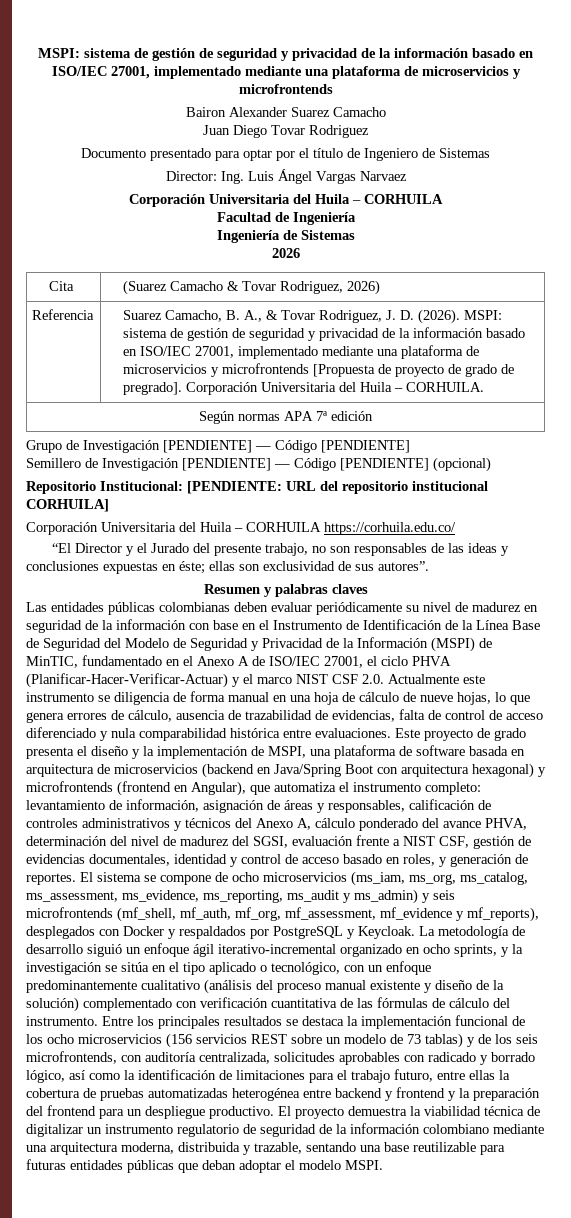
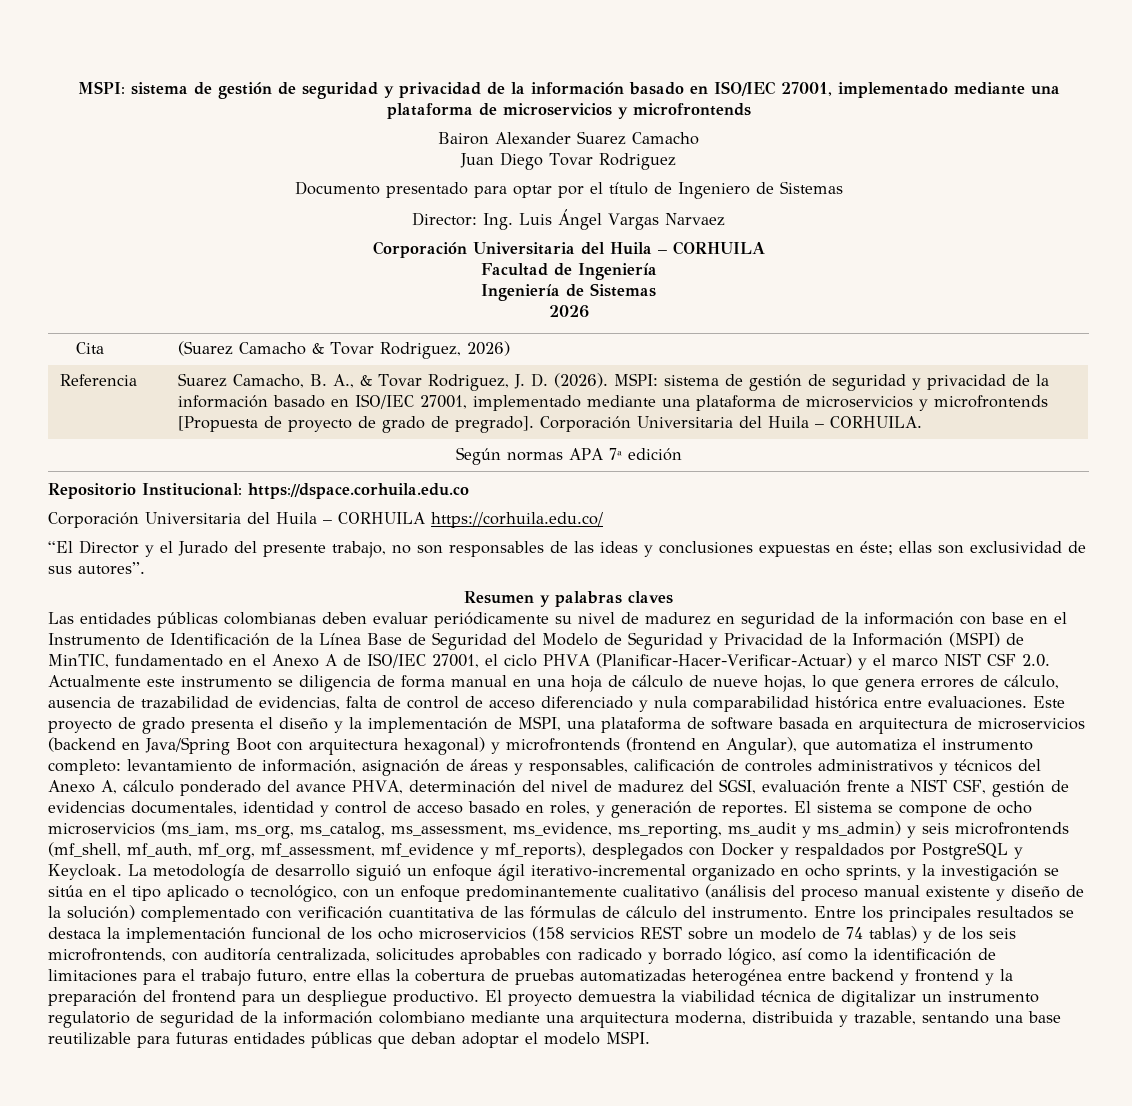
[26,440,410,453] [26,457,491,472] [26,481,488,494] [26,499,109,512] Grupo de Investigación [PENDIENTE] — Código [PENDIENTE] // Semillero de Investigación [PENDIENTE] — Código [PENDIENTE] (opcional) // Repositorio Institucional: [PENDIENTE: URL del repositorio institucional CORHUILA] -> [48,483,469,499] Repositorio Institucional: https://dspace.corhuila.edu.co
[166,1033,192,1048] (156 -> [532,926,564,941] (158
[407,1034,421,1044] 73 -> [846,927,863,939] 74

